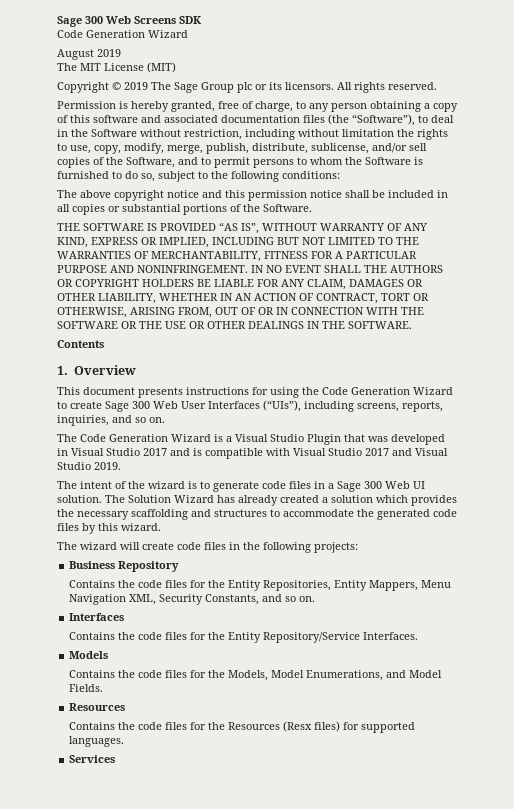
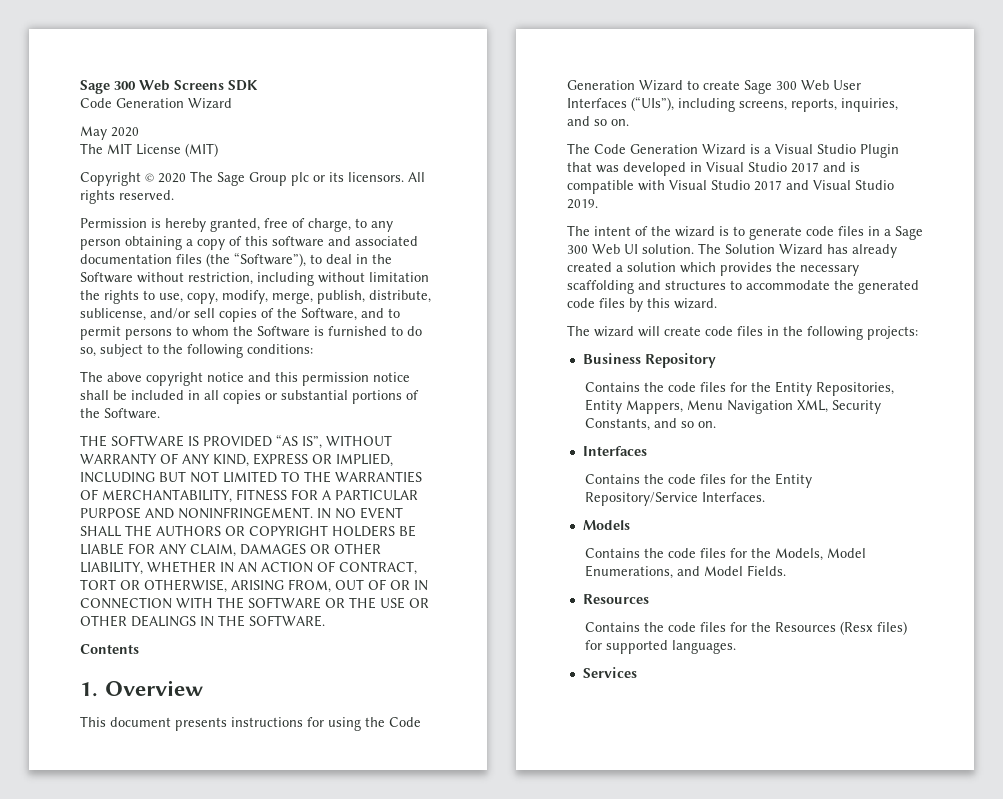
[57,49,121,60] August 2019 -> [80,126,139,140] May 2020
[124,82,148,90] 2019 -> [158,173,186,183] 2020

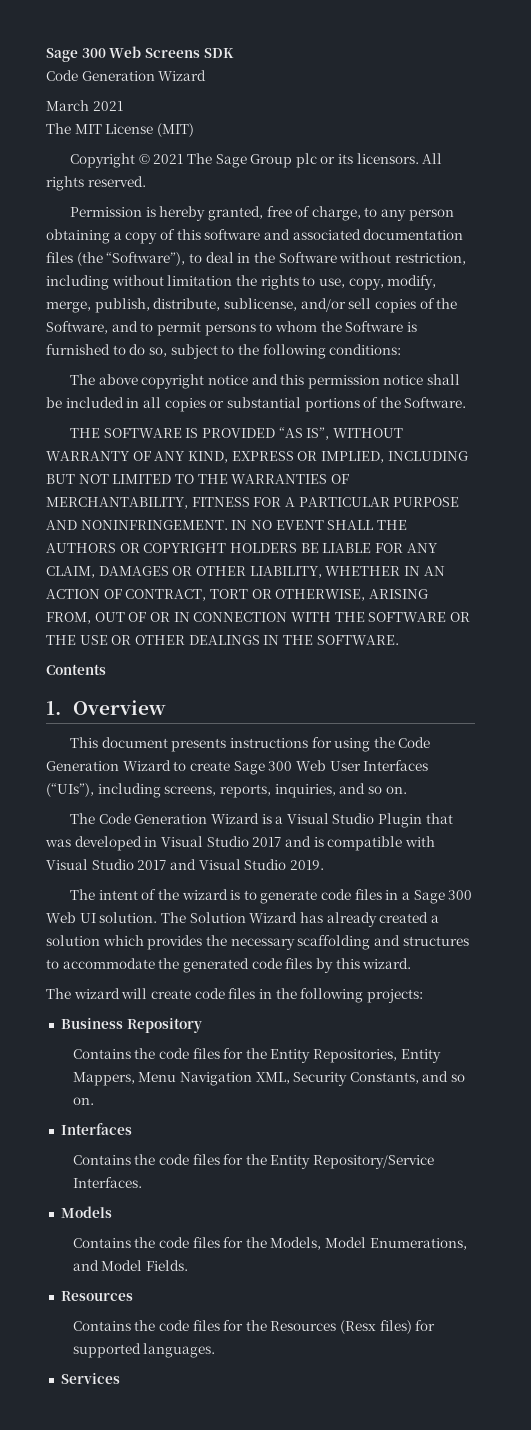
[80,126,139,140] May 2020 -> [46,100,123,111] March 2021
[158,173,186,183] 2020 -> [153,154,184,164] 2021

